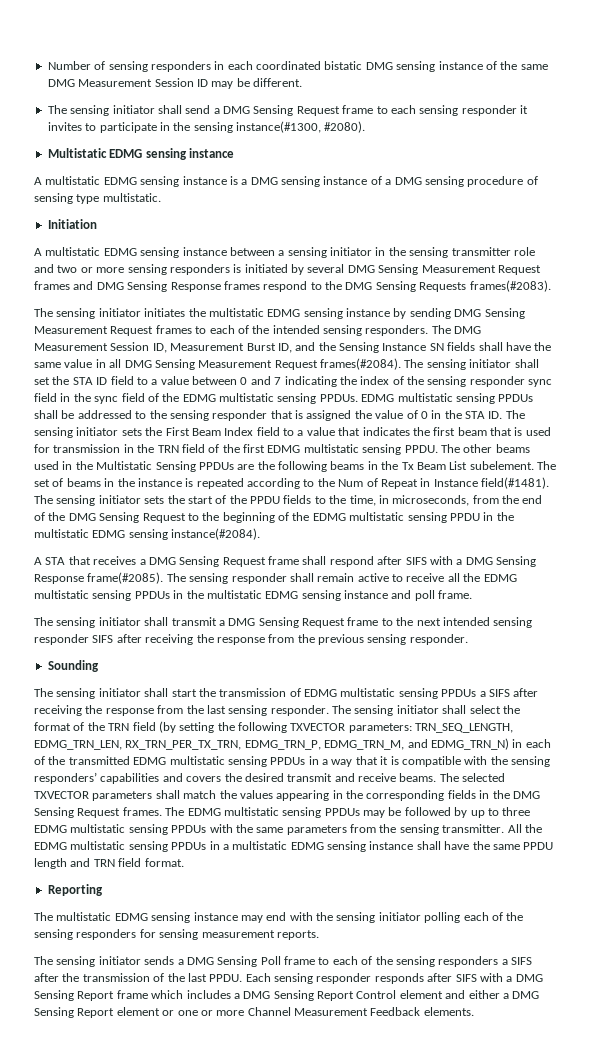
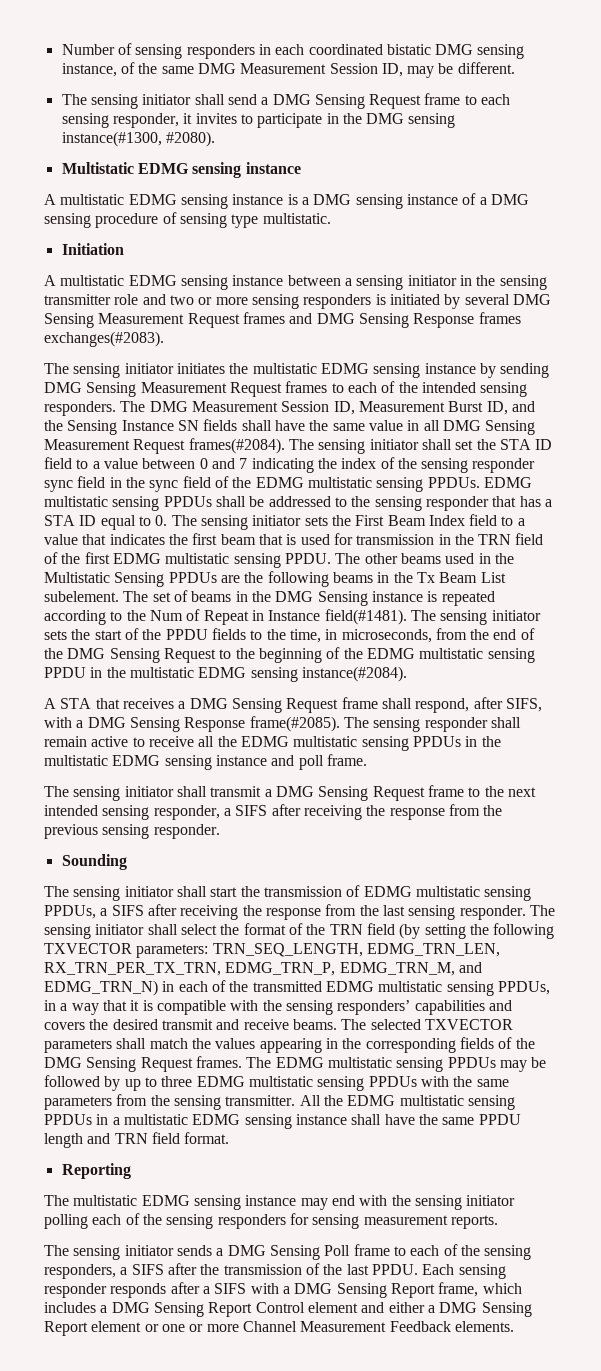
[438,61,483,70] instance -> [61,63,117,77] instance,
[196,79,208,87] ID -> [381,63,403,77] ID,
[461,105,517,116] responder -> [112,113,179,128] responder,
(191, 126) none -> [366,113,405,124] DMG
[263,280,551,292] respond to the DMG Sensing Requests frames(#2083). -> [44,331,164,347] exchanges(#2083).
[295,410,503,421] is assigned the value of 0 in the STA ID. -> [519,496,552,507] [44,515,168,530] has a STA ID equal to 0.
(135, 482) none -> [275,591,368,606] DMG Sensing
[329,556,427,567] respond after SIFS -> [415,697,542,713] respond, after SIFS,
[34,634,89,645] responder -> [153,805,231,820] responder, a
[441,689,477,697] PPDUs -> [44,905,96,919] PPDUs,
[270,757,306,765] PPDUs -> [497,981,550,995] PPDUs,
[479,790,490,799] in -> [498,1037,513,1049] of
[438,956,499,967] responders -> [44,1264,116,1279] responders,
(453, 977) none -> [202,1286,210,1294] a
[116,990,148,999] frame -> [438,1282,479,1297] frame,

